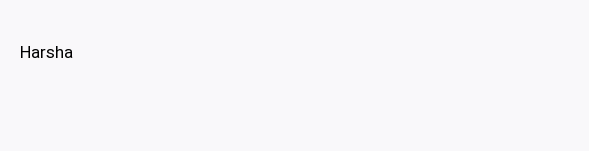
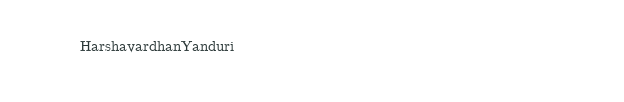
[20,46,73,58] Harsha -> [80,41,234,53] HarshavardhanYanduri

